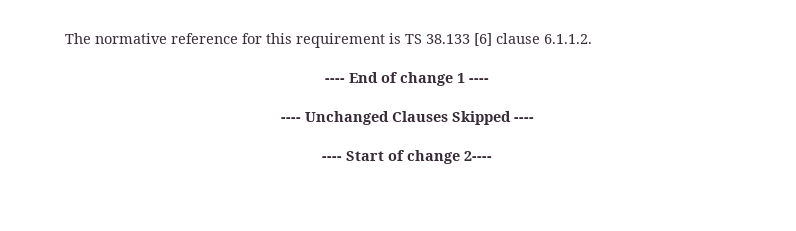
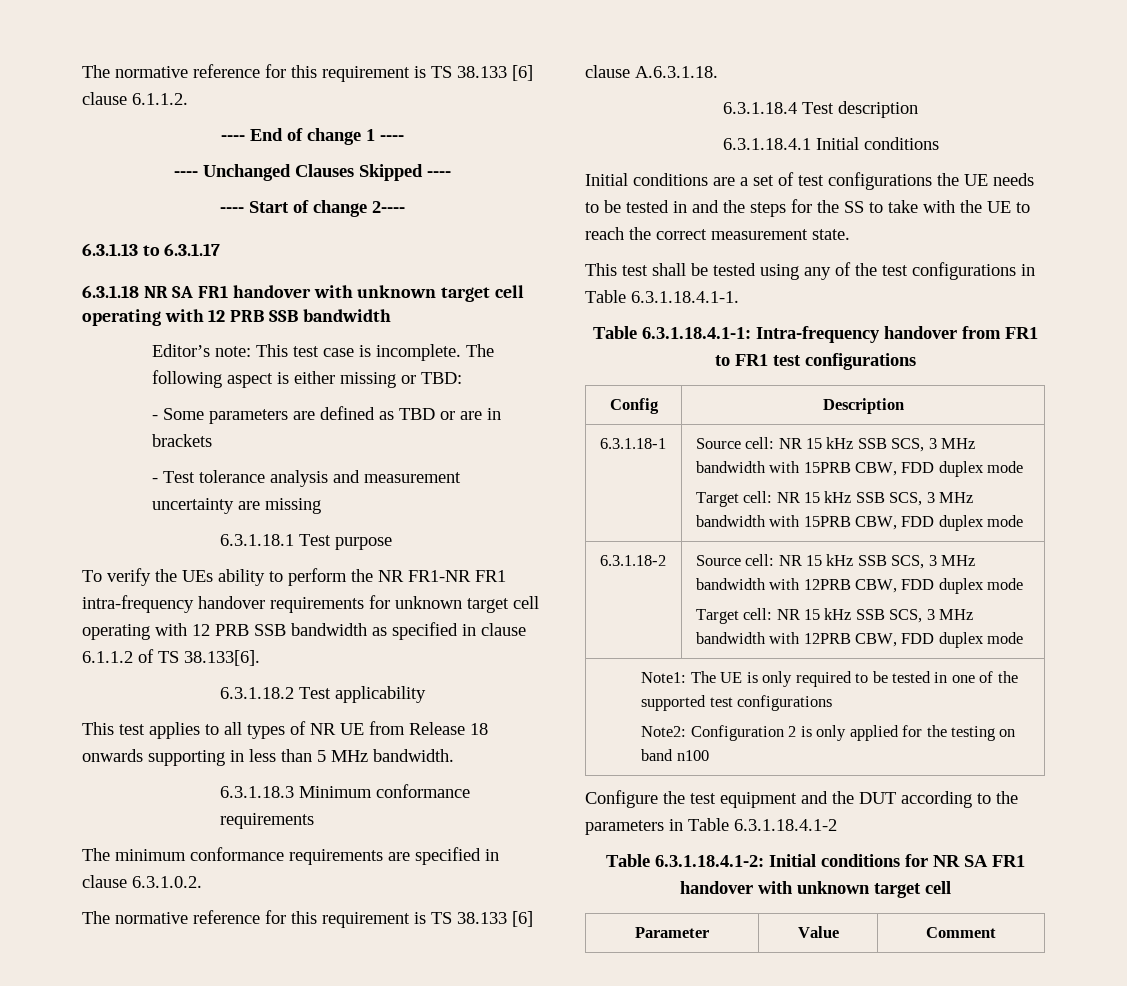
(492, 156) none -> [82,243,221,256] [82,285,524,302] [82,309,391,326] [151,344,494,361] [151,370,462,388] [151,406,501,424] [151,434,212,447] [151,470,461,487] [151,498,321,514] [220,534,392,550] [82,568,506,586] [82,595,539,613] [82,622,526,640] [82,649,260,666] [220,686,426,703] [82,721,488,739] [82,749,454,766] [220,784,470,798] [220,813,314,829] [82,847,499,865] [82,875,202,888] [82,910,533,928] [585,65,718,78] [723,101,918,118] [723,137,939,150] [585,172,1034,190] [585,199,1030,217] [585,227,850,240] [585,262,1035,280] [585,290,739,303] [592,326,1038,343] [714,353,916,370] [609,398,659,414] [822,398,904,414] [599,438,666,449] [695,437,976,452] [695,461,1024,477] [695,491,974,507] [695,515,1024,531] [599,555,666,566] [695,554,976,569] [695,578,1024,594] [695,608,974,624] [695,632,1024,648] [641,671,1018,687] [641,695,833,711] [641,725,1016,741] [641,749,709,761] [585,790,1018,808] [585,818,837,835] [605,854,1025,867] [679,881,951,898] [635,927,709,938] [797,926,839,938] [926,927,996,938] // 6.3.1.13 to 6.3.1.17 // 6.3.1.18 NR SA FR1 handover with unknown target cell operating with 12 PRB SSB bandwidth // Editor’s note: This test case is incomplete. The following aspect is either missing or TBD: // - Some parameters are defined as TBD or are in brackets // - Test tolerance analysis and measurement uncertainty are missing // 6.3.1.18.1 Test purpose // To verify the UEs ability to perform the NR FR1-NR FR1 intra-frequency handover requirements for unknown target cell operating with 12 PRB SSB bandwidth as specified in clause 6.1.1.2 of TS 38.133[6]. // 6.3.1.18.2 Test applicability // This test applies to all types of NR UE from Release 18 onwards supporting in less than 5 MHz bandwidth. // 6.3.1.18.3 Minimum conformance requirements // The minimum conformance requirements are specified in clause 6.3.1.0.2. // The normative reference for this requirement is TS 38.133 [6] clause A.6.3.1.18. // 6.3.1.18.4 Test description // 6.3.1.18.4.1 Initial conditions // Initial conditions are a set of test configurations the UE needs to be tested in and the steps for the SS to take with the UE to reach the correct measurement state. // This test shall be tested using any of the test configurations in Table 6.3.1.18.4.1-1. // Table 6.3.1.18.4.1-1: Intra-frequency handover from FR1 to FR1 test configurations // Config | Description // 6.3.1.18-1 | Source cell: NR 15 kHz SSB SCS, 3 MHz bandwidth with 15PRB CBW, FDD duplex mode // Target cell: NR 15 kHz SSB SCS, 3 MHz bandwidth with 15PRB CBW, FDD duplex mode // 6.3.1.18-2 | Source cell: NR 15 kHz SSB SCS, 3 MHz bandwidth with 12PRB CBW, FDD duplex mode // Target cell: NR 15 kHz SSB SCS, 3 MHz bandwidth with 12PRB CBW, FDD duplex mode // Note1: The UE is only required to be tested in one of the supported test configurations // Note2: Configuration 2 is only applied for the testing on band n100 // Configure the test equipment and the DUT according to the parameters in Table 6.3.1.18.4.1-2 // Table 6.3.1.18.4.1-2: Initial conditions for NR SA FR1 handover with unknown target cell // Parameter | Value | Comment

